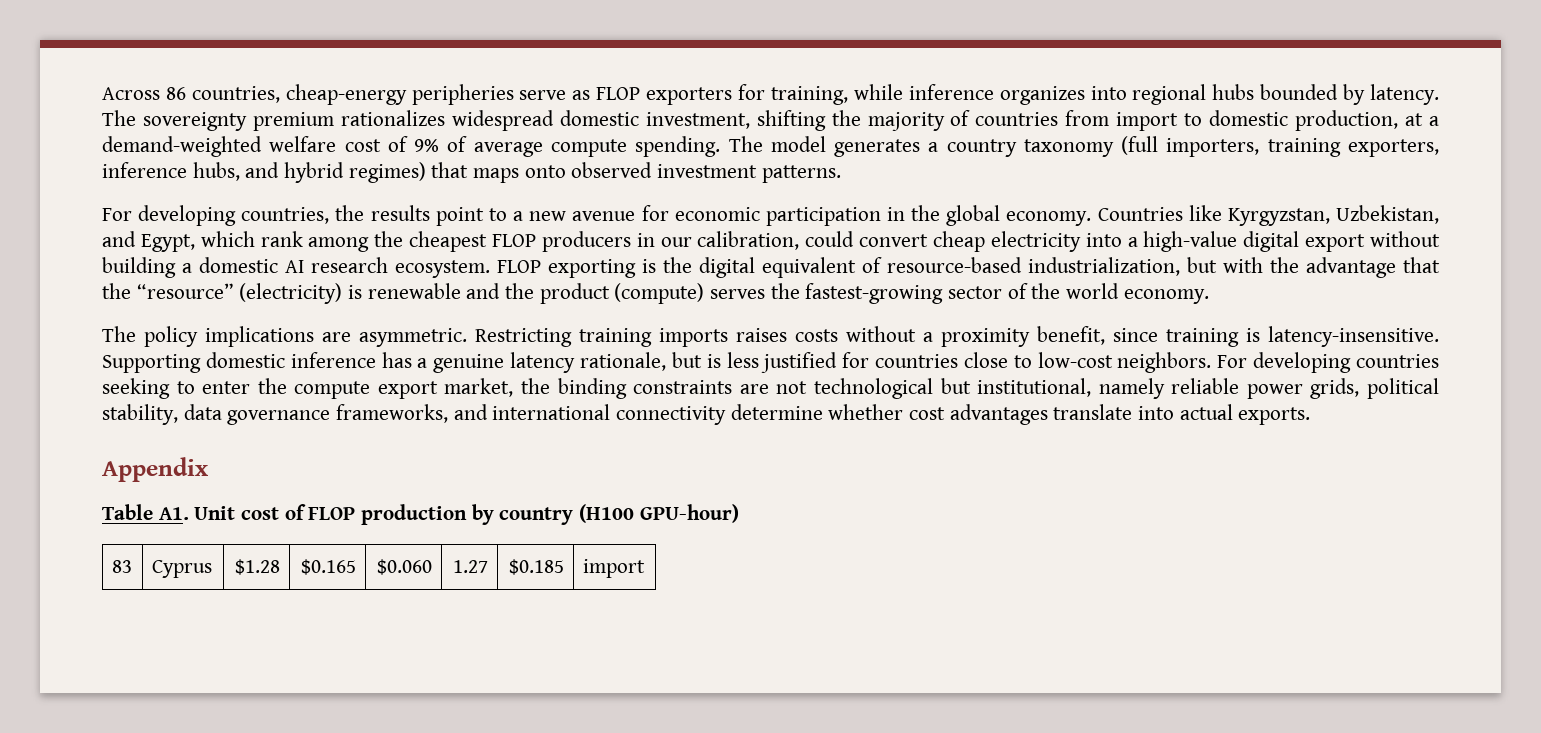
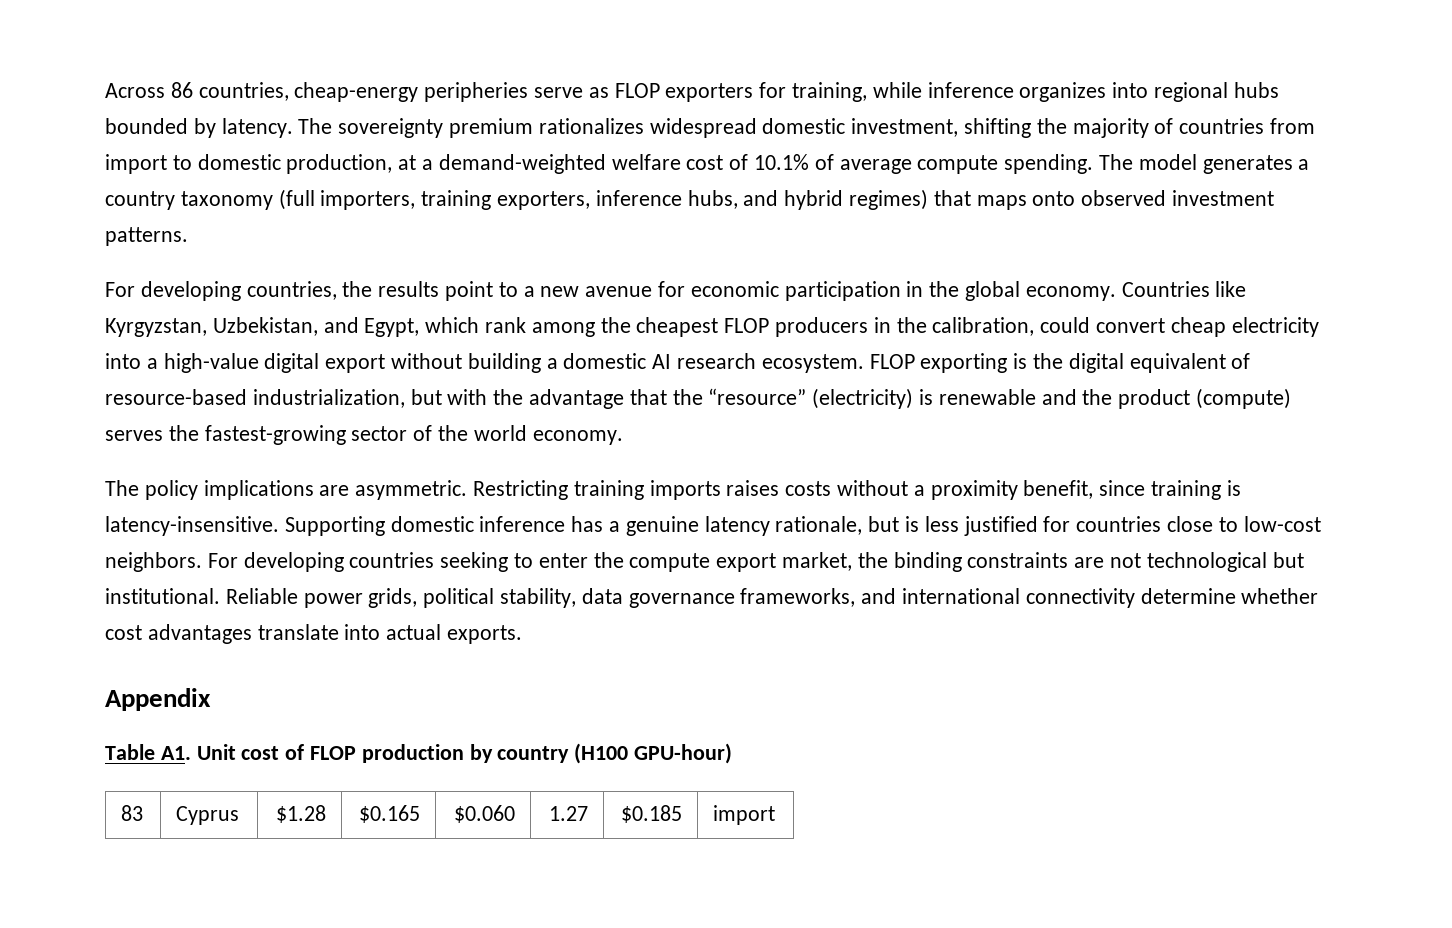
[414,139,440,152] 9% -> [754,154,810,170] 10.1%
[660,237,692,247] our -> [896,317,927,333] the
[977,378,1240,399] institutional, namely reliable -> [105,588,298,604] institutional. Reliable

